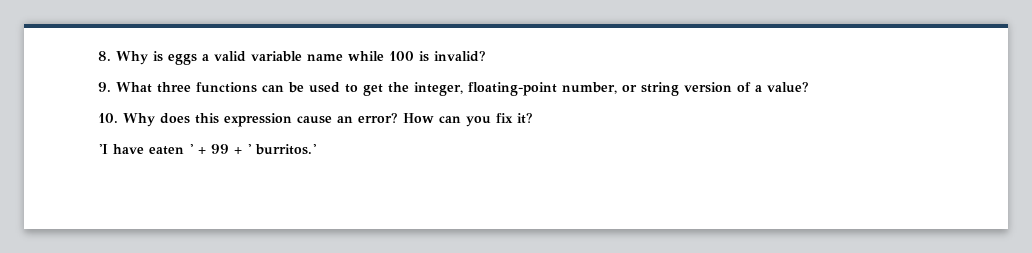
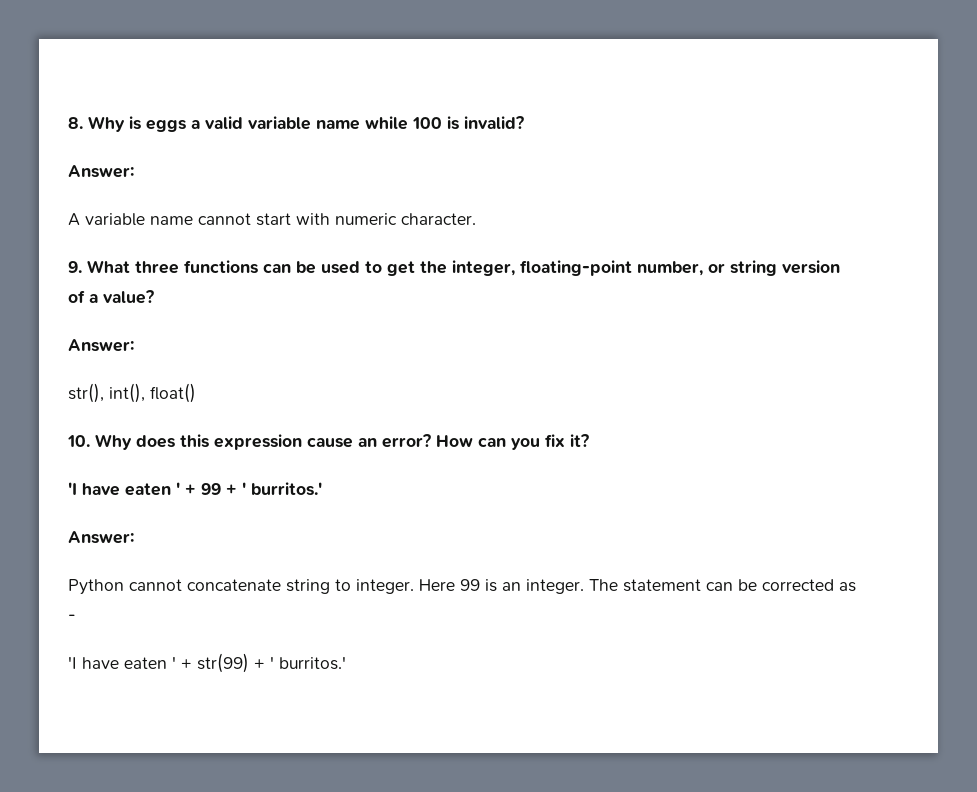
(486, 56) none -> [68,165,134,178] [68,213,476,226] // Answer: // A variable name cannot start with numeric character.
(809, 87) none -> [68,339,134,352] [68,383,196,403] // Answer: // str(), int(), float()
(316, 149) none -> [68,531,134,544] [68,579,856,595] [68,614,76,621] [68,653,346,673] // Answer: // Python cannot concatenate string to integer. Here 99 is an integer. The statement can be corrected as - // 'I have eaten ' + str(99) + ' burritos.'

